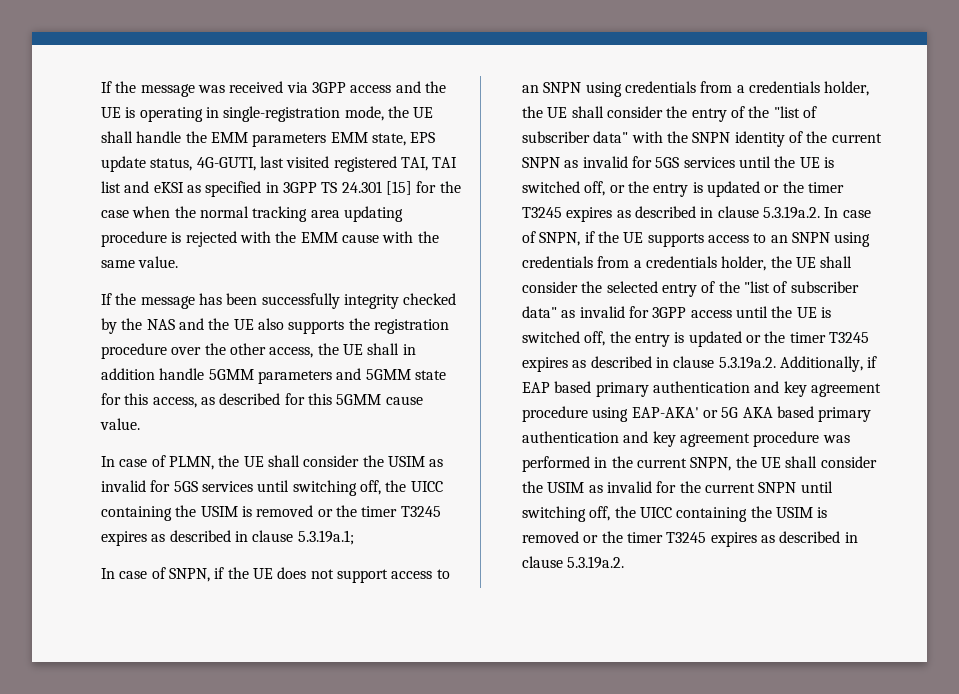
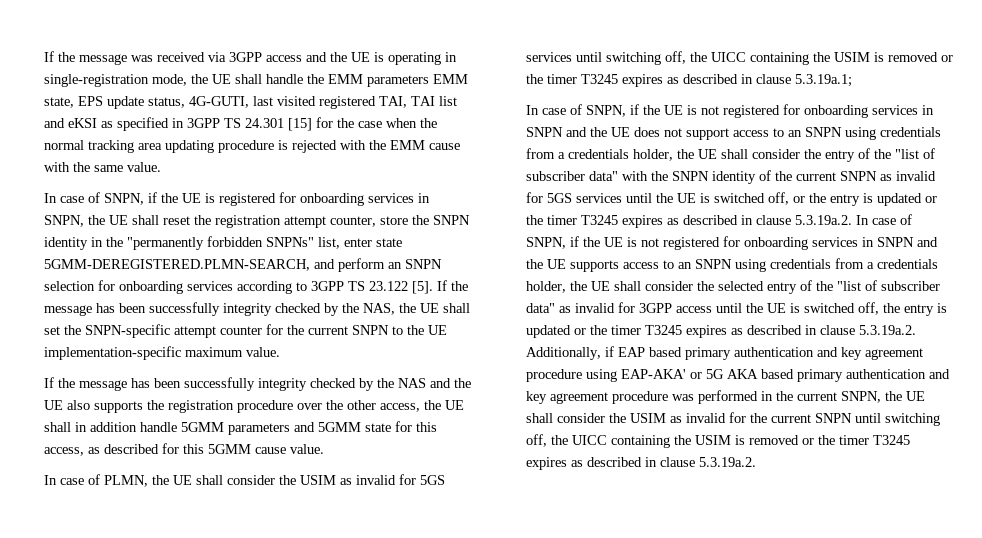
(179, 262) none -> [44,192,431,206] [44,215,471,228] [44,236,403,250] [44,258,443,272] [44,280,469,294] [44,302,471,316] [44,324,448,338] [44,346,281,360] // In case of SNPN, if the UE is registered for onboarding services in SNPN, the UE shall reset the registration attempt counter, store the SNPN identity in the "permanently forbidden SNPNs" list, enter state 5GMM-DEREGISTERED.PLMN-SEARCH, and perform an SNPN selection for onboarding services according to 3GPP TS 23.122 [5]. If the message has been successfully integrity checked by the NAS, the UE shall set the SNPN-specific attempt counter for the current SNPN to the UE implementation-specific maximum value.
(274, 573) none -> [687,104,935,118] [526,127,631,137] is not registered for onboarding services in SNPN and the UE
(644, 237) none -> [627,236,939,250] [526,259,567,269] is not registered for onboarding services in SNPN and the UE

